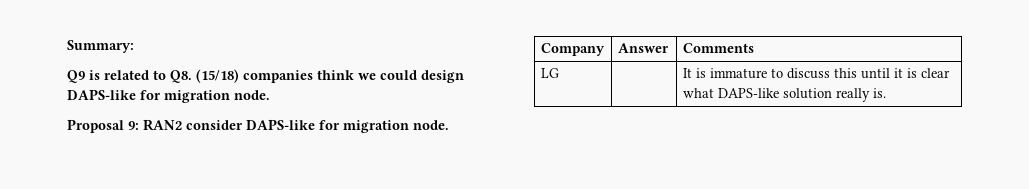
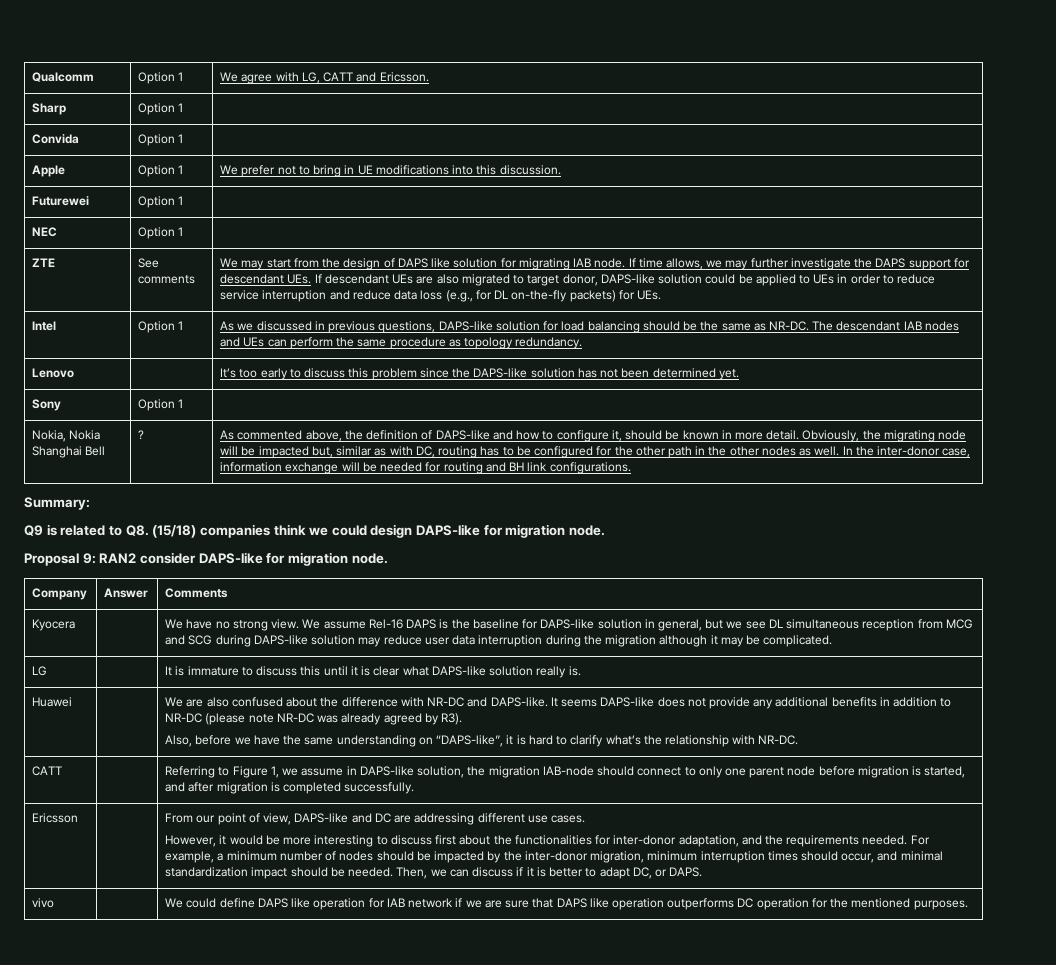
(67, 46) none -> [32,72,95,82] [138,72,184,84] [220,72,429,84] [32,103,67,115] [138,103,184,115] [32,134,80,144] [138,134,184,146] [32,165,66,177] [138,165,184,177] [220,165,561,177] [32,196,90,206] [138,196,184,208] [32,227,58,237] [138,227,184,239] [32,258,56,267] [138,258,160,268] [138,275,196,284] [220,258,970,270] [220,274,936,286] [220,290,662,302] [32,321,57,331] [138,321,184,333] [220,321,959,333] [220,337,583,349] [32,368,75,378] [220,368,739,380] [32,399,62,411] [138,399,184,411] [32,430,101,442] [32,446,106,458] [138,430,145,440] [220,430,967,442] [220,446,971,458] [220,462,631,474] Qualcomm | Option 1 | We agree with LG, CATT and Ericsson. // Sharp | Option 1 | // Convida | Option 1 | // Apple | Option 1 | We prefer not to bring in UE modifications into this discussion. // Futurewei | Option 1 | // NEC | Option 1 | // ZTE | See comments | We may start from the design of DAPS like solution for migrating IAB node. If time allows, we may further investigate the DAPS support for descendant UEs. If descendant UEs are also migrated to target donor, DAPS-like solution could be applied to UEs in order to reduce service interruption and reduce data loss (e.g., for DL on-the-fly packets) for UEs. // Intel | Option 1 | As we discussed in previous questions, DAPS-like solution for load balancing should be the same as NR-DC. The descendant IAB nodes and UEs can perform the same procedure as topology redundancy. // Lenovo | | It’s too early to discuss this problem since the DAPS-like solution has not been determined yet. // Sony | Option 1 | // Nokia, Nokia Shanghai Bell | ? | As commented above, the definition of DAPS-like and how to configure it, should be known in more detail. Obviously, the migrating node will be impacted but, similar as with DC, routing has to be configured for the other path in the other nodes as well. In the inter-donor case, information exchange will be needed for routing and BH link configurations. //
(754, 48) none -> [32,619,76,631] [165,619,973,631] [165,635,833,647] // Kyocera | | We have no strong view. We assume Rel-16 DAPS is the baseline for DAPS-like solution in general, but we see DL simultaneous reception from MCG and SCG during DAPS-like solution may reduce user data interruption during the migration although it may be complicated.
(886, 93) none -> [32,697,73,707] [165,697,952,709] [165,713,463,725] [165,735,799,747] [32,766,63,776] [165,766,966,778] [165,782,415,794] [32,813,79,823] [165,813,586,825] [165,835,930,847] [165,851,943,863] [165,867,703,879] [32,898,55,908] [165,898,968,910] // Huawei | | We are also confused about the difference with NR-DC and DAPS-like. It seems DAPS-like does not provide any additional benefits in addition to NR-DC (please note NR-DC was already agreed by R3). // Also, before we have the same understanding on “DAPS-like”, it is hard to clarify what’s the relationship with NR-DC. // CATT | | Referring to Figure 1, we assume in DAPS-like solution, the migration IAB-node should connect to only one parent node before migration is started, and after migration is completed successfully. // Ericsson | | From our point of view, DAPS-like and DC are addressing different use cases. // However, it would be more interesting to discuss first about the functionalities for inter-donor adaptation, and the requirements needed. For example, a minimum number of nodes should be impacted by the inter-donor migration, minimum interruption times should occur, and minimal standardization impact should be needed. Then, we can discuss if it is better to adapt DC, or DAPS. // vivo | | We could define DAPS like operation for IAB network if we are sure that DAPS like operation outperforms DC operation for the mentioned purposes.

